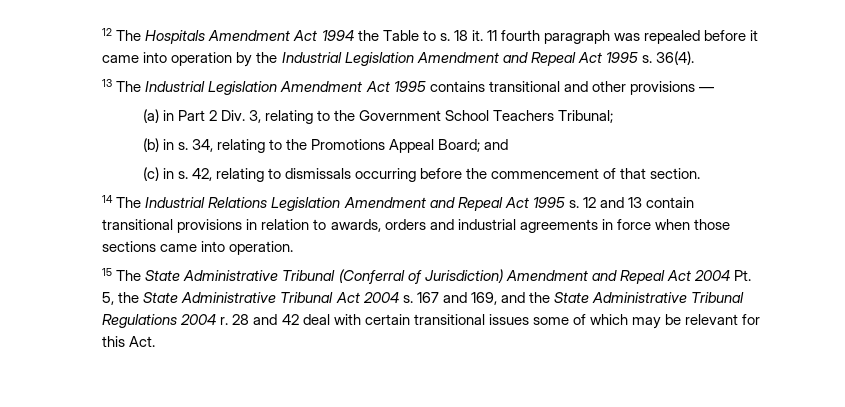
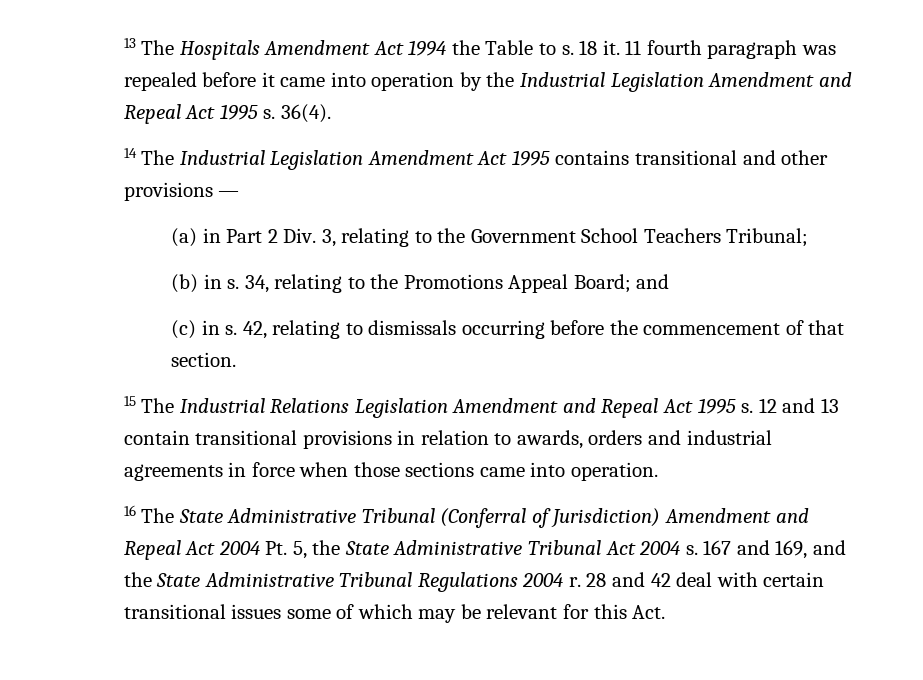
[102,28,113,36] 12 -> [123,38,136,48] 13
[102,79,113,87] 13 -> [123,148,137,158] 14
[102,195,114,203] 14 -> [123,396,136,406] 15
[102,268,113,276] 15 -> [123,505,136,516] 16

